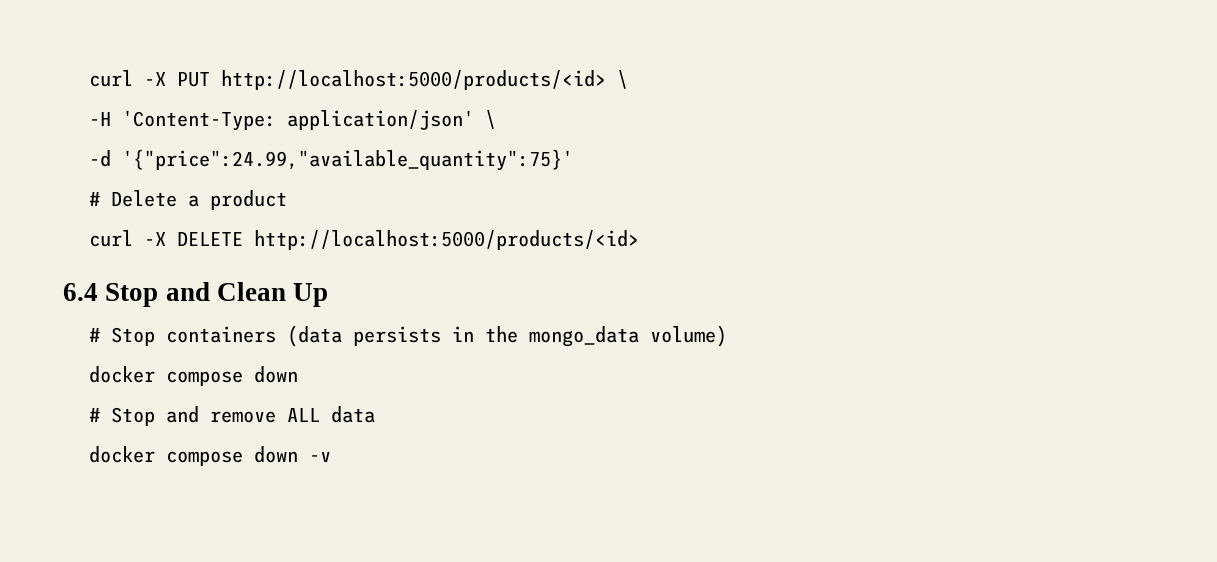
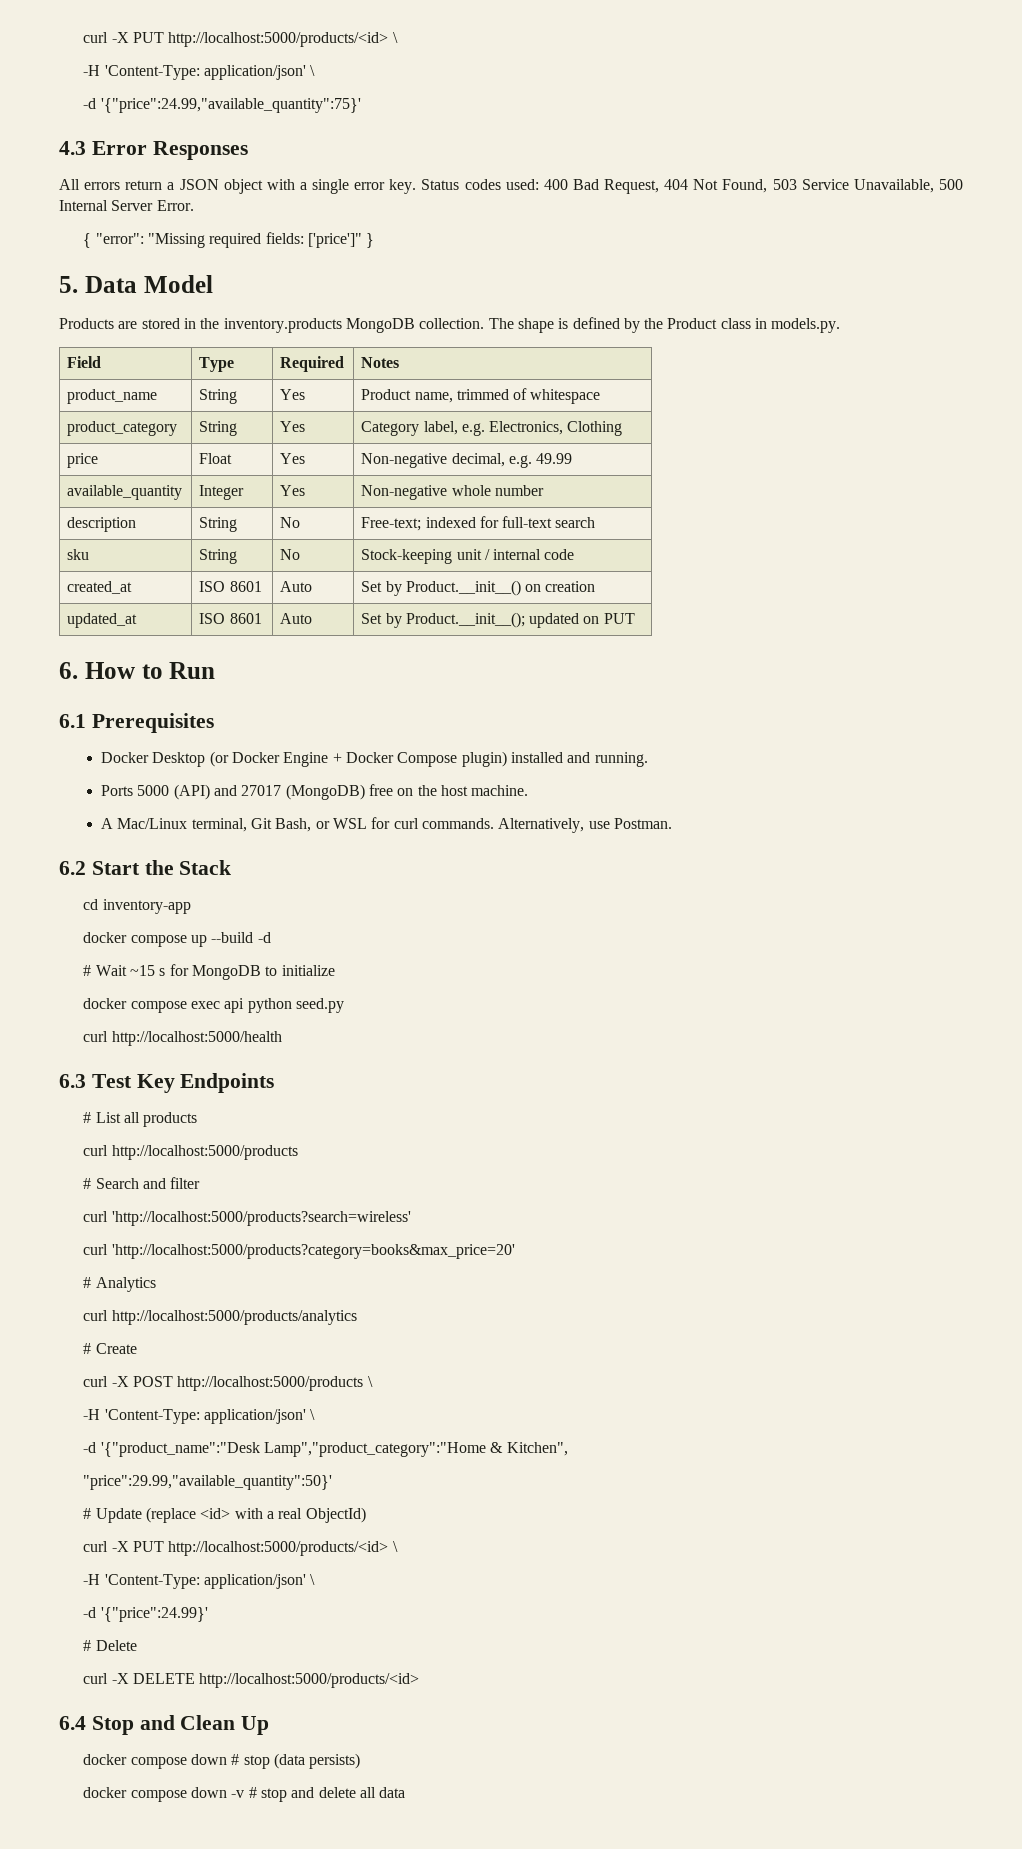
(574, 160) none -> [59,141,248,160] [59,179,964,194] [59,200,194,211] [83,232,375,248] [59,275,213,293] [59,317,841,333] [67,356,102,368] [199,357,235,372] [280,356,345,372] [361,357,400,368] [67,389,158,404] [199,389,238,404] [280,389,306,400] [361,388,601,404] [67,421,178,436] [199,421,238,436] [280,421,306,432] [361,421,623,436] [67,453,99,468] [199,453,233,464] [280,453,306,464] [361,453,573,468] [67,485,183,500] [199,485,245,500] [280,485,306,496] [361,485,544,500] [67,517,137,532] [199,517,238,532] [280,517,301,528] [361,516,596,531] [67,549,90,560] [199,549,238,564] [280,549,301,560] [361,549,575,564] [67,581,133,594] [199,581,262,592] [280,581,313,592] [361,580,596,596] [67,613,138,628] [199,613,262,624] [280,613,313,624] [361,612,635,628] [59,662,216,679] [59,713,214,733] [101,751,648,767] [101,784,529,800] [101,817,672,833] [59,860,232,875] [83,899,191,914] [83,932,271,947] [83,964,335,980] [83,998,345,1013] [83,1031,282,1046] [59,1073,275,1093] [83,1112,198,1127] [83,1145,298,1160] [83,1177,201,1189] [83,1211,411,1226] [83,1244,515,1259] [83,1277,156,1292] [83,1310,357,1325] [83,1343,137,1354] [83,1376,373,1391] [83,1409,316,1424] [83,1442,568,1457] [83,1475,333,1490] [83,1507,366,1523] [83,1541,398,1556] [83,1574,316,1589] [83,1607,208,1622] // 4.3 Error Responses // All errors return a JSON object with a single error key. Status codes used: 400 Bad Request, 404 Not Found, 503 Service Unavailable, 500 Internal Server Error. // { "error": "Missing required fields: ['price']" } // 5. Data Model // Products are stored in the inventory.products MongoDB collection. The shape is defined by the Product class in models.py. // Field | Type | Required | Notes // product_name | String | Yes | Product name, trimmed of whitespace // product_category | String | Yes | Category label, e.g. Electronics, Clothing // price | Float | Yes | Non-negative decimal, e.g. 49.99 // available_quantity | Integer | Yes | Non-negative whole number // description | String | No | Free-text; indexed for full-text search // sku | String | No | Stock-keeping unit / internal code // created_at | ISO 8601 | Auto | Set by Product.__init__() on creation // updated_at | ISO 8601 | Auto | Set by Product.__init__(); updated on PUT // 6. How to Run // 6.1 Prerequisites // Docker Desktop (or Docker Engine + Docker Compose plugin) installed and running. // Ports 5000 (API) and 27017 (MongoDB) free on the host machine. // A Mac/Linux terminal, Git Bash, or WSL for curl commands. Alternatively, use Postman. // 6.2 Start the Stack // cd inventory-app // docker compose up --build -d // # Wait ~15 s for MongoDB to initialize // docker compose exec api python seed.py // curl http://localhost:5000/health // 6.3 Test Key Endpoints // # List all products // curl http://localhost:5000/products // # Search and filter // curl 'http://localhost:5000/products?search=wireless' // curl 'http://localhost:5000/products?category=books&max_price=20' // # Analytics // curl http://localhost:5000/products/analytics // # Create // curl -X POST http://localhost:5000/products \ // -H 'Content-Type: application/json' \ // -d '{"product_name":"Desk Lamp","product_category":"Home & Kitchen", // "price":29.99,"available_quantity":50}' // # Update (replace <id> with a real ObjectId) // curl -X PUT http://localhost:5000/products/<id> \ // -H 'Content-Type: application/json' \ // -d '{"price":24.99}'
[188,190,288,210] a product -> (137, 1645) none
[89,325,728,347] [89,366,299,386] [89,406,376,426] [89,446,332,466] # Stop containers (data persists in the mongo_data volume) // docker compose down // # Stop and remove ALL data // docker compose down -v -> [83,1753,361,1769] [83,1787,406,1802] docker compose down # stop (data persists) // docker compose down -v # stop and delete all data

